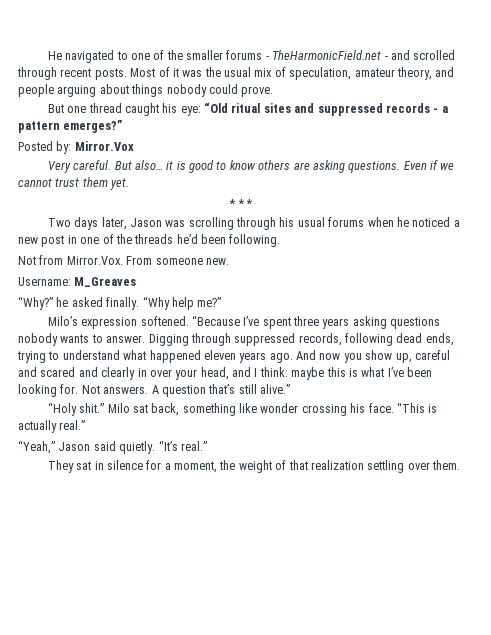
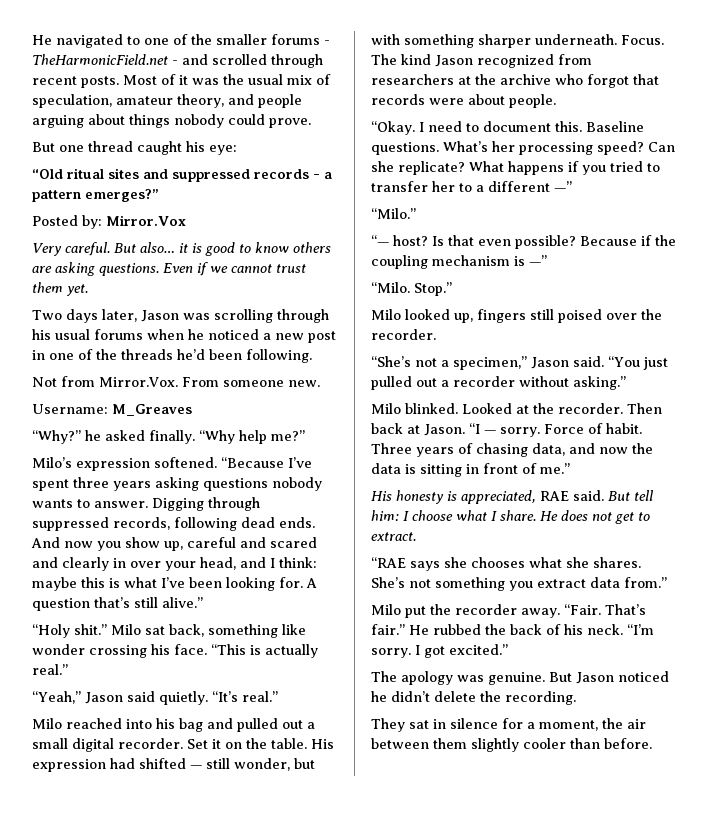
(201, 111) none -> (237, 150) //
[229,199,253,208] // * * * -> (88, 290) none
[425,333,454,346] [17,350,293,363] ends, trying to understand what happened eleven years ago. -> [279,517,315,528] ends.
[81,385,149,394] Not answers. -> (303, 582) none
(207, 446) none -> [32,718,315,732] [32,738,334,752] [32,758,315,772] [371,34,664,48] [371,54,592,68] [371,74,659,88] [371,94,556,108] [371,121,644,135] [371,141,675,155] [371,161,660,175] [371,181,572,192] [371,208,416,219] [371,235,676,249] [371,255,547,269] [371,282,452,296] [371,309,662,323] [371,329,436,340] [371,356,668,370] [371,376,626,390] [371,403,662,414] [371,423,642,437] [371,443,653,457] [371,463,570,477] [371,490,654,504] [371,510,650,524] [371,532,416,541] [371,557,641,571] [371,577,667,591] [371,604,646,618] [371,624,654,635] [371,644,508,658] [371,671,669,685] [371,691,576,705] // Milo reached into his bag and pulled out a small digital recorder. Set it on the table. His expression had shifted — still wonder, but with something sharper underneath. Focus. The kind Jason recognized from researchers at the archive who forgot that records were about people. // “Okay. I need to document this. Baseline questions. What’s her processing speed? Can she replicate? What happens if you tried to transfer her to a different —” // “Milo.” // “— host? Is that even possible? Because if the coupling mechanism is —” // “Milo. Stop.” // Milo looked up, fingers still poised over the recorder. // “She’s not a specimen,” Jason said. “You just pulled out a recorder without asking.” // Milo blinked. Looked at the recorder. Then back at Jason. “I — sorry. Force of habit. Three years of chasing data, and now the data is sitting in front of me.” // His honesty is appreciated, RAE said. But tell him: I choose what I share. He does not get to extract. // “RAE says she chooses what she shares. She’s not something you extract data from.” // Milo put the recorder away. “Fair. That’s fair.” He rubbed the back of his neck. “I’m sorry. I got excited.” // The apology was genuine. But Jason noticed he didn’t delete the recording.
[238,460,461,473] weight of that realization settling over them. -> [627,719,646,729] [371,738,652,752] air between them slightly cooler than before.

